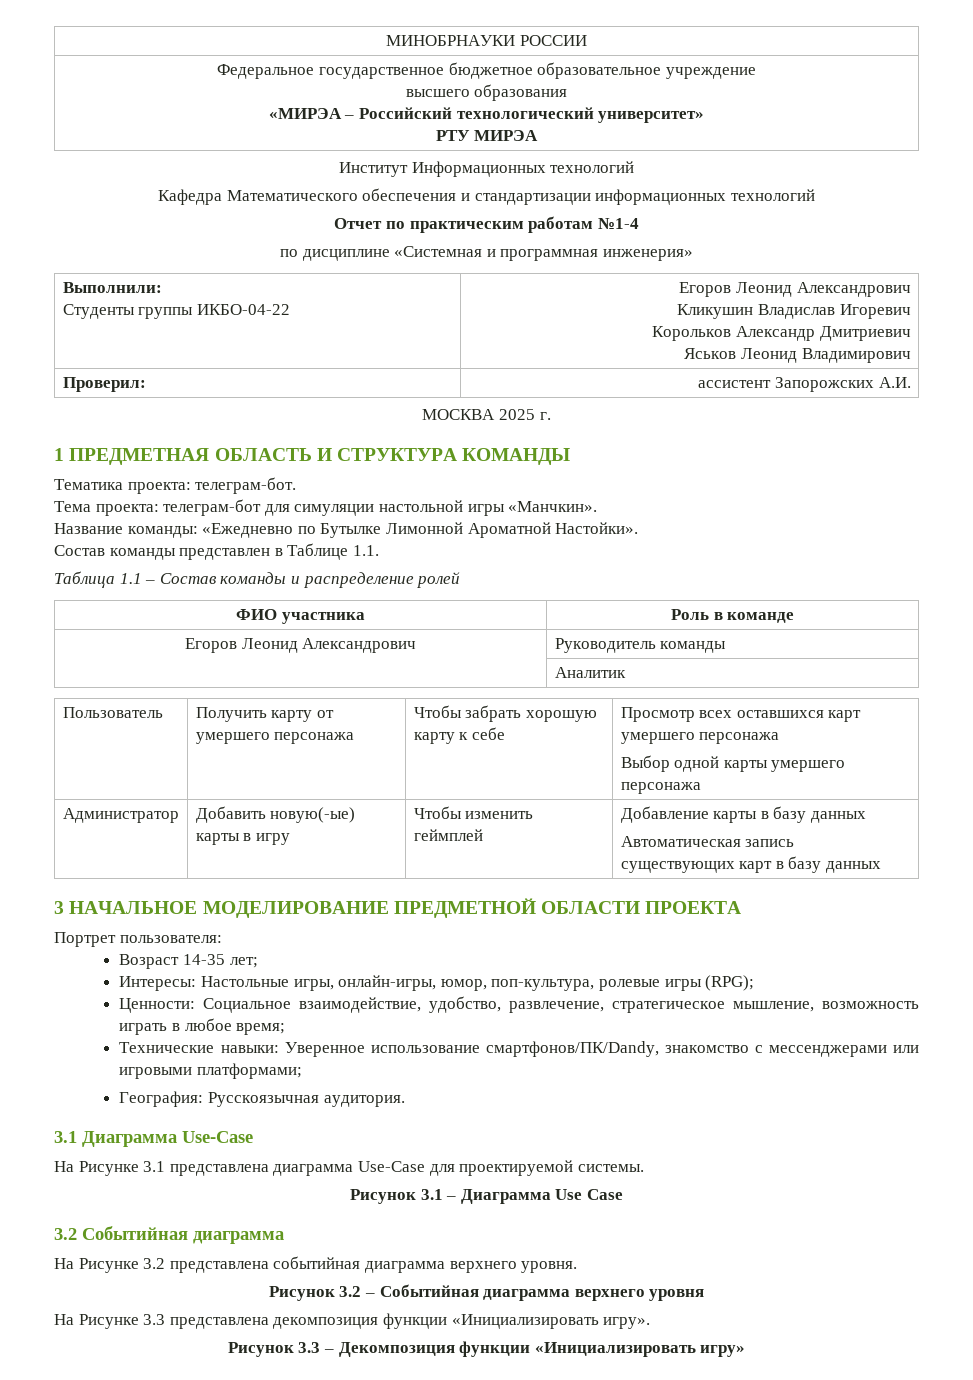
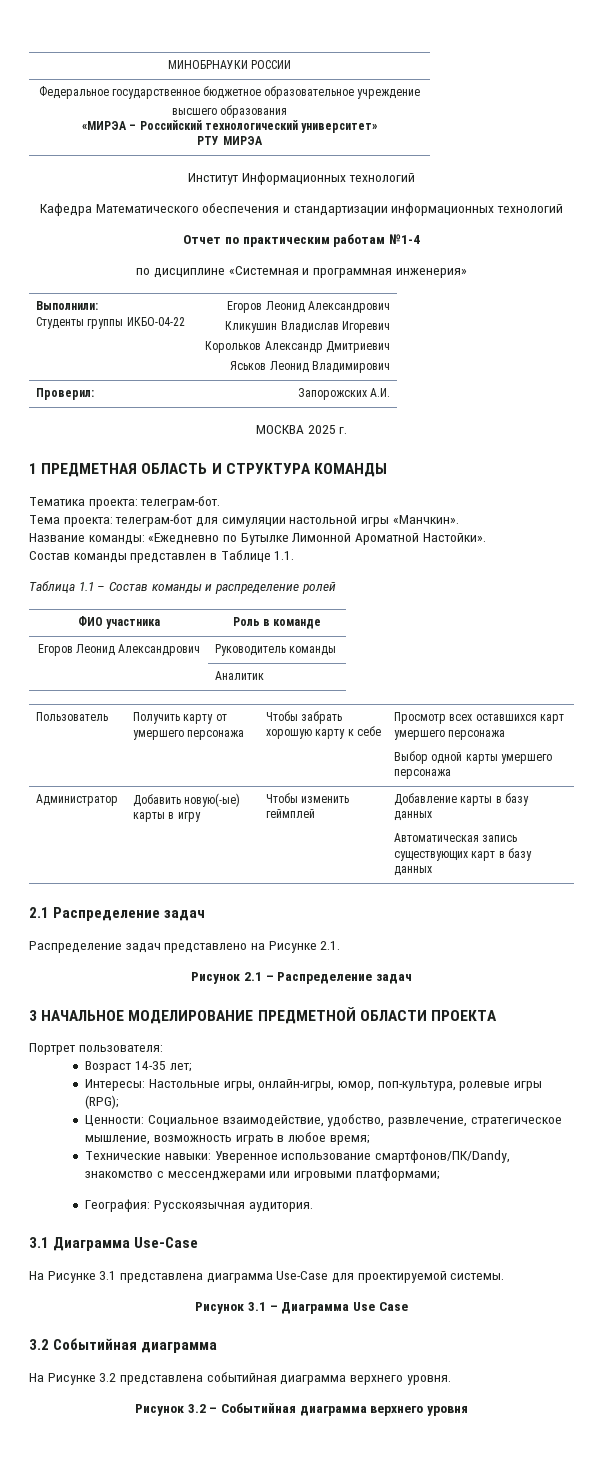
[698,380,772,388] ассистент -> (95, 394) none
(881, 867) none -> [29,907,206,921] [29,941,341,953] [191,972,412,984] // 2.1 Распределение задач // Распределение задач представлено на Рисунке 2.1. // Рисунок 2.1 – Распределение задач
[54,1313,651,1329] [227,1341,746,1357] // На Рисунке 3.3 представлена декомпозиция функции «Инициализировать игру». // Рисунок 3.3 – Декомпозиция функции «Инициализировать игру» -> (468, 1411) none

